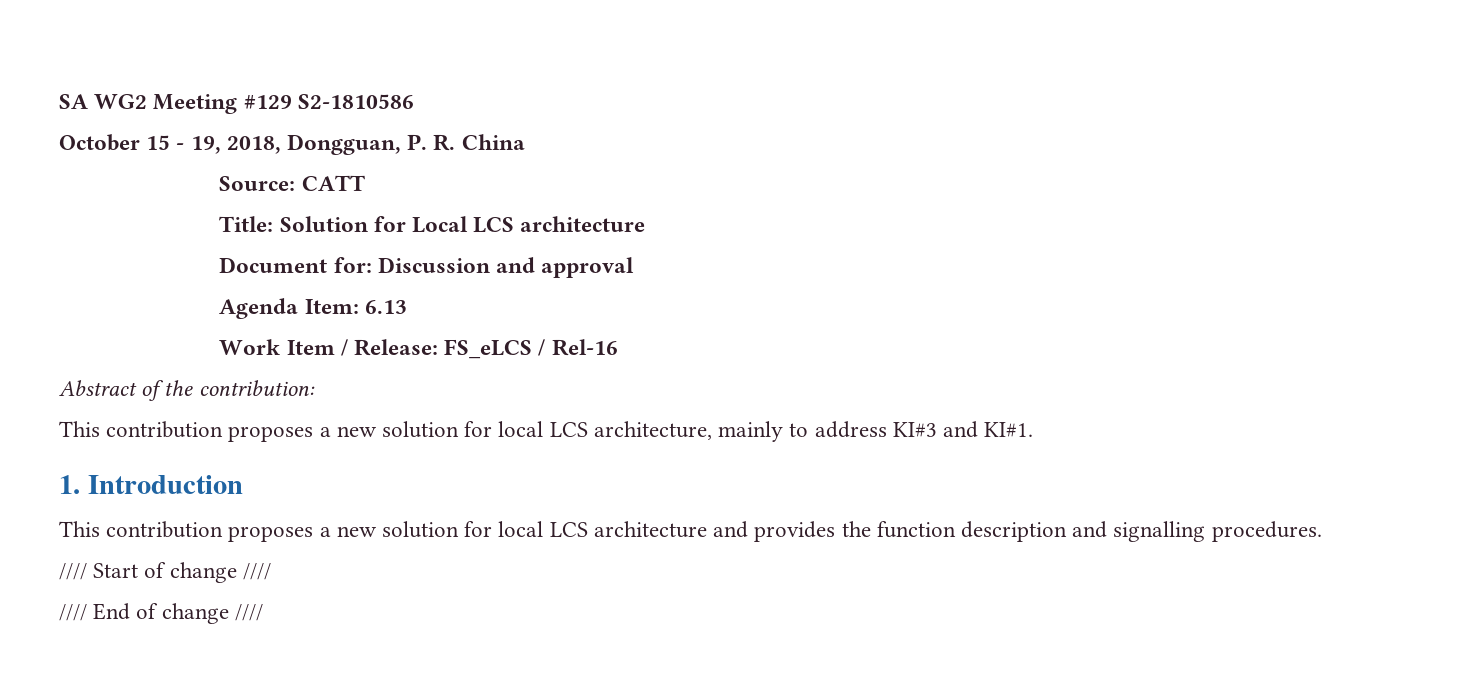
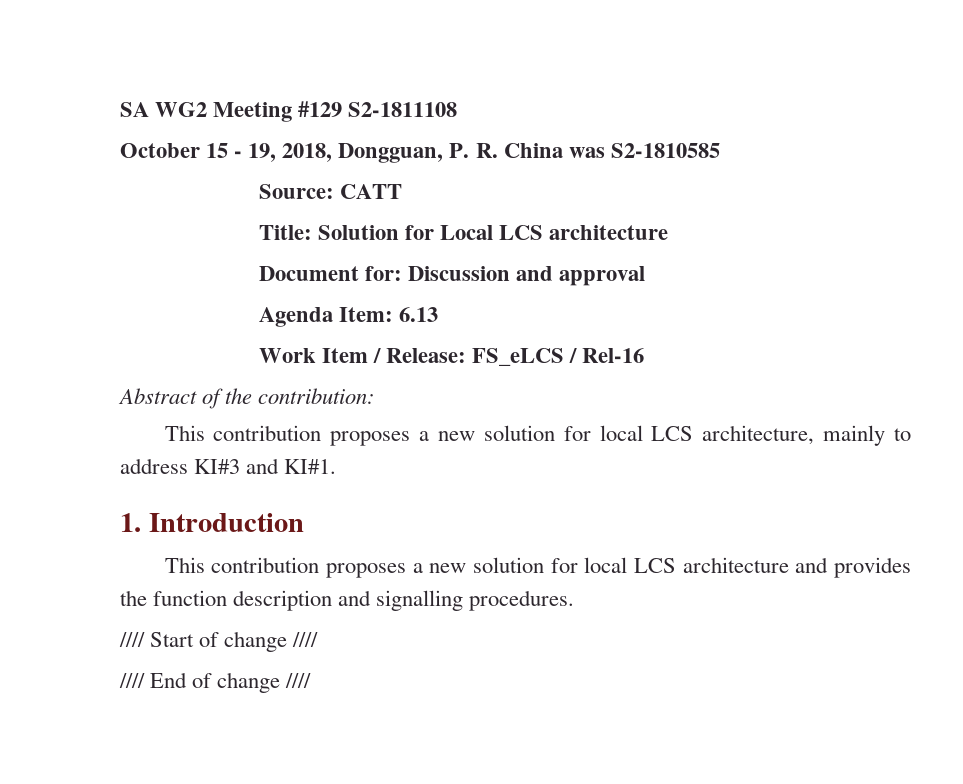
[297,94,414,109] S2-1810586 -> [348,102,458,117] S2-1811108
(525, 142) none -> [568,143,720,158] was S2-1810585

